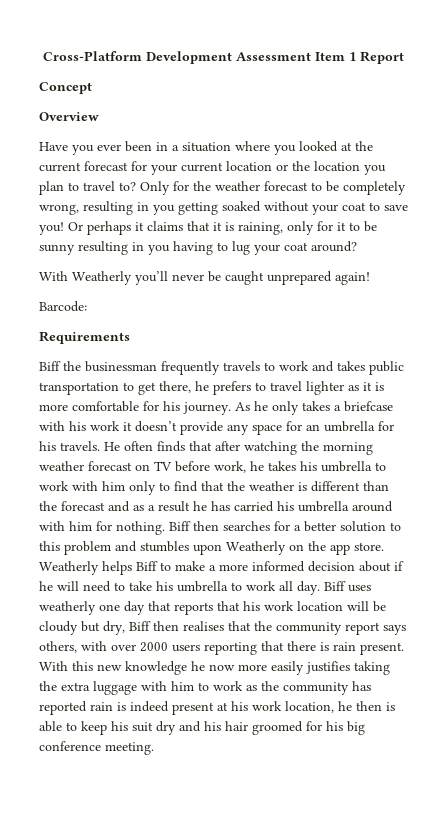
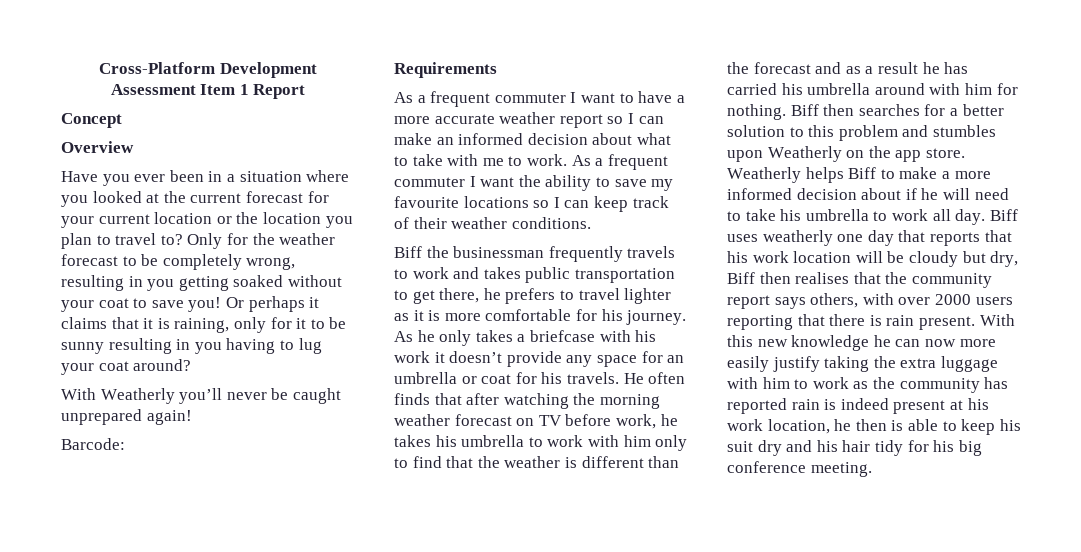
(130, 337) none -> [394,91,685,107] [394,112,664,128] [394,133,671,145] [394,154,668,170] [394,175,674,191] [394,196,669,212] [394,217,591,229] // As a frequent commuter I want to have a more accurate weather report so I can make an informed decision about what to take with me to work. As a frequent commuter I want the ability to save my favourite locations so I can keep track of their weather conditions.
(375, 426) none -> [461,374,512,384] or coat
(205, 666) none -> [895,339,921,347] can
[306,661,350,674] justifies -> [772,356,820,372] justify
[252,721,303,735] groomed -> [874,440,903,456] tidy

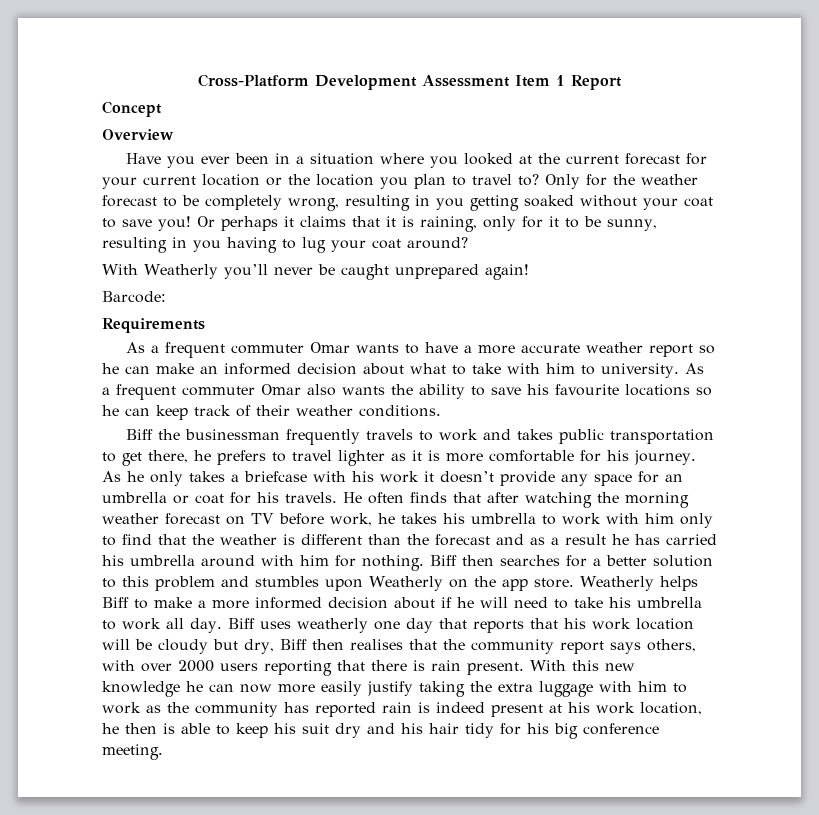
[61,342,104,354] sunny -> [607,219,657,231] sunny,
[570,92,615,103] I want -> [309,342,399,353] Omar wants
[627,113,634,124] I -> [102,363,119,374] he
[482,154,668,170] [394,176,515,187] me to work. As a frequent commuter I want -> [546,363,704,378] [102,384,385,400] him to university. As a frequent commuter Omar also wants
[651,179,674,191] my -> [527,384,549,395] his
[553,197,560,208] I -> [102,405,119,416] he

